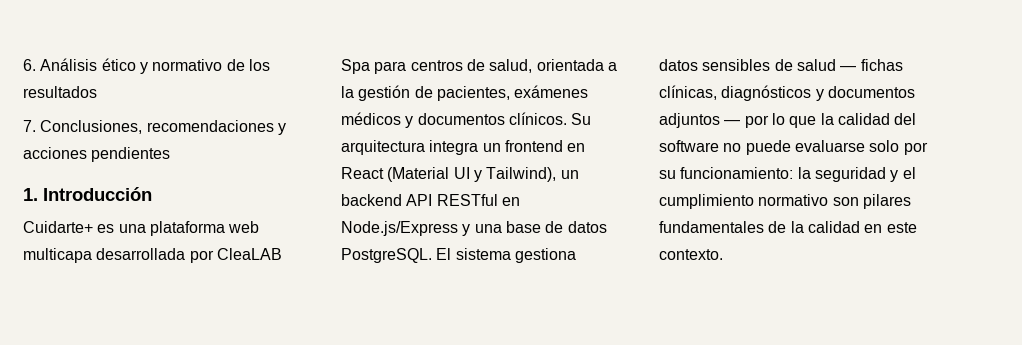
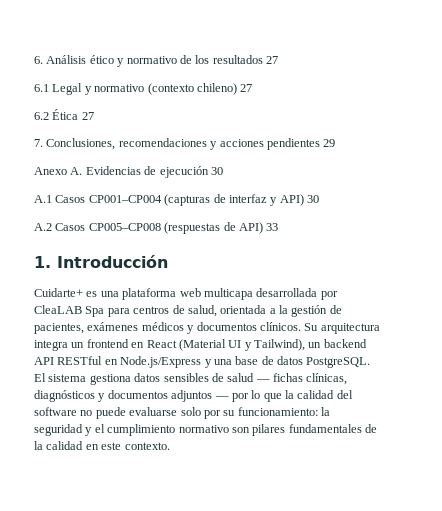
(97, 92) none -> [266,56,278,64] [34,83,253,95] [34,109,94,120] 27 // 6.1 Legal y normativo (contexto chileno) 27 // 6.2 Ética 27
(171, 154) none -> [323,139,336,147] [34,166,223,178] [34,194,319,206] [34,222,279,234] 29 // Anexo A. Evidencias de ejecución 30 // A.1 Casos CP001–CP004 (capturas de interfaz y API) 30 // A.2 Casos CP005–CP008 (respuestas de API) 33

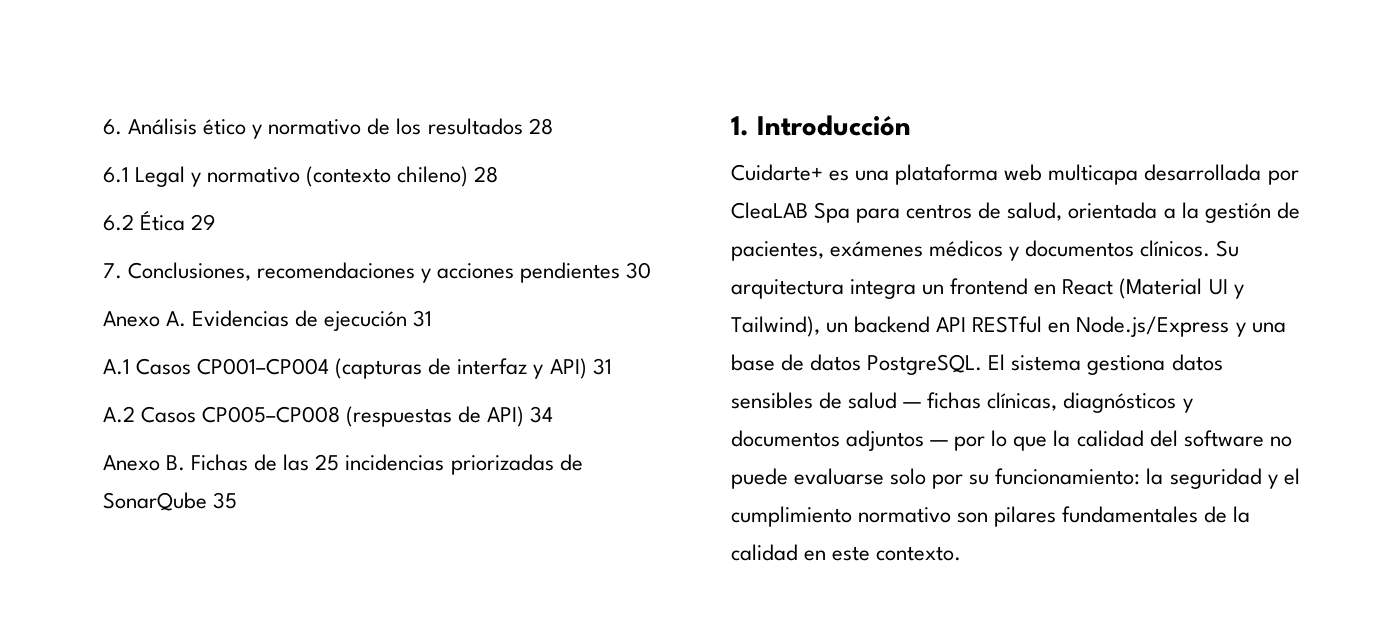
[266,56,278,64] 27 -> [528,118,553,135] 28
[240,84,253,92] 27 -> [474,166,499,183] 28
[81,112,94,120] 27 -> [191,214,216,230] 29
[323,139,336,147] 29 -> [626,262,652,279] 30
[210,167,223,175] 30 -> [413,310,433,327] 31
[307,195,319,203] 30 -> [592,358,612,375] 31
[266,223,279,231] 33 -> [530,406,554,423] [103,454,583,475] [103,492,238,511] 34 // Anexo B. Fichas de las 25 incidencias priorizadas de SonarQube 35

